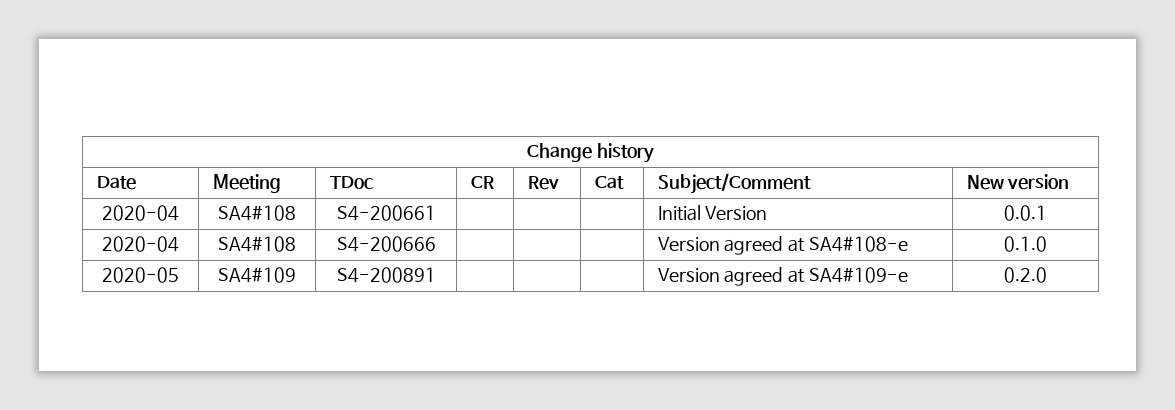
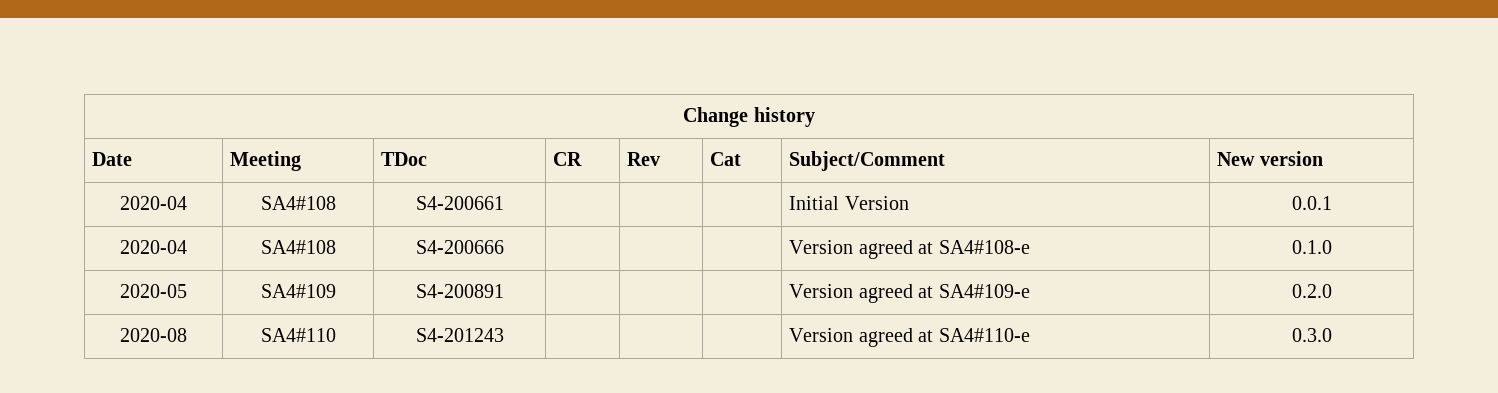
(1047, 275) none -> [120,328,187,342] [260,328,336,342] [415,328,504,342] [789,328,1030,347] [1291,328,1332,342] // 2020-08 | SA4#110 | S4-201243 | | | | Version agreed at SA4#110-e | 0.3.0

